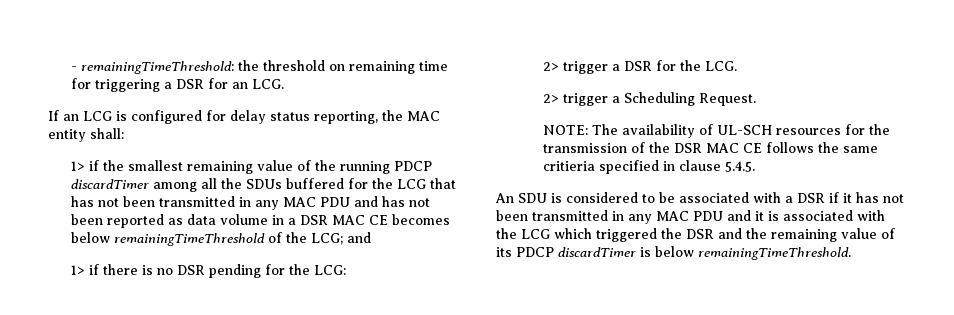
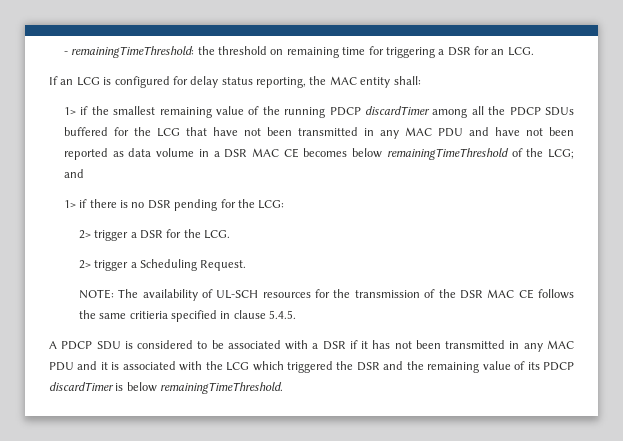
(243, 183) none -> [509,107,541,116] PDCP
[71,196,406,210] has not been transmitted in any MAC PDU and has -> [212,127,520,139] have not been transmitted in any MAC PDU and have
[495,193,514,203] An -> [49,341,93,350] A PDCP

